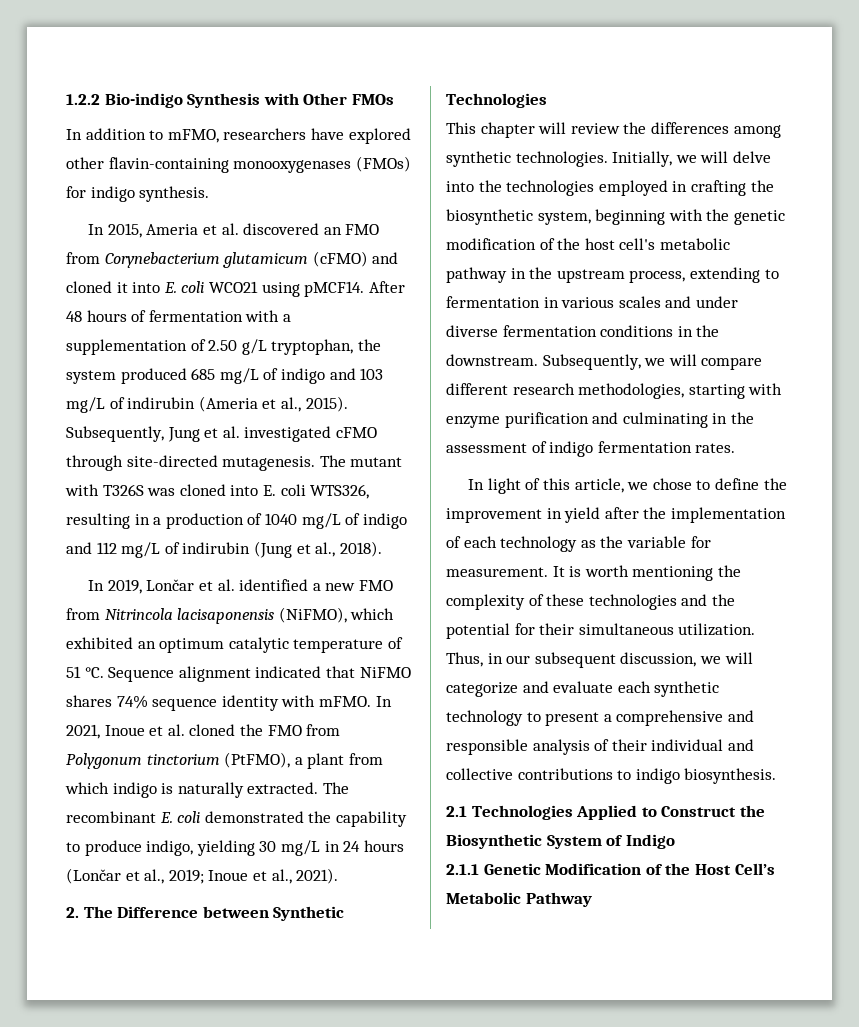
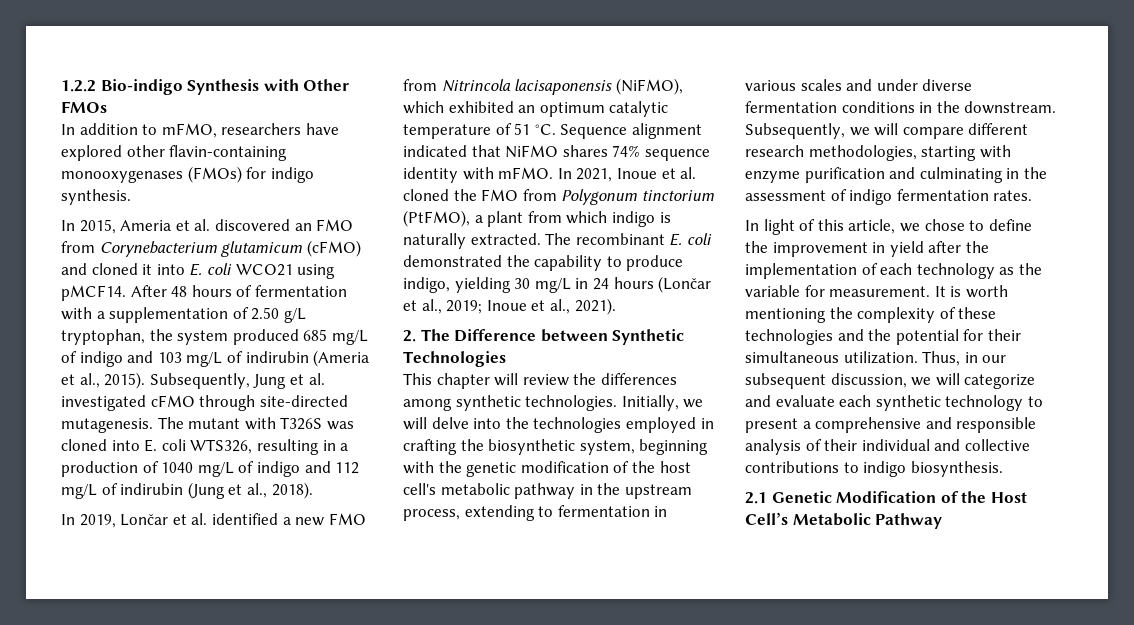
[471,805,765,820] [446,834,675,849] [446,864,479,875] Technologies Applied to Construct the Biosynthetic System of Indigo // 2.1.1 -> (767, 498) none

